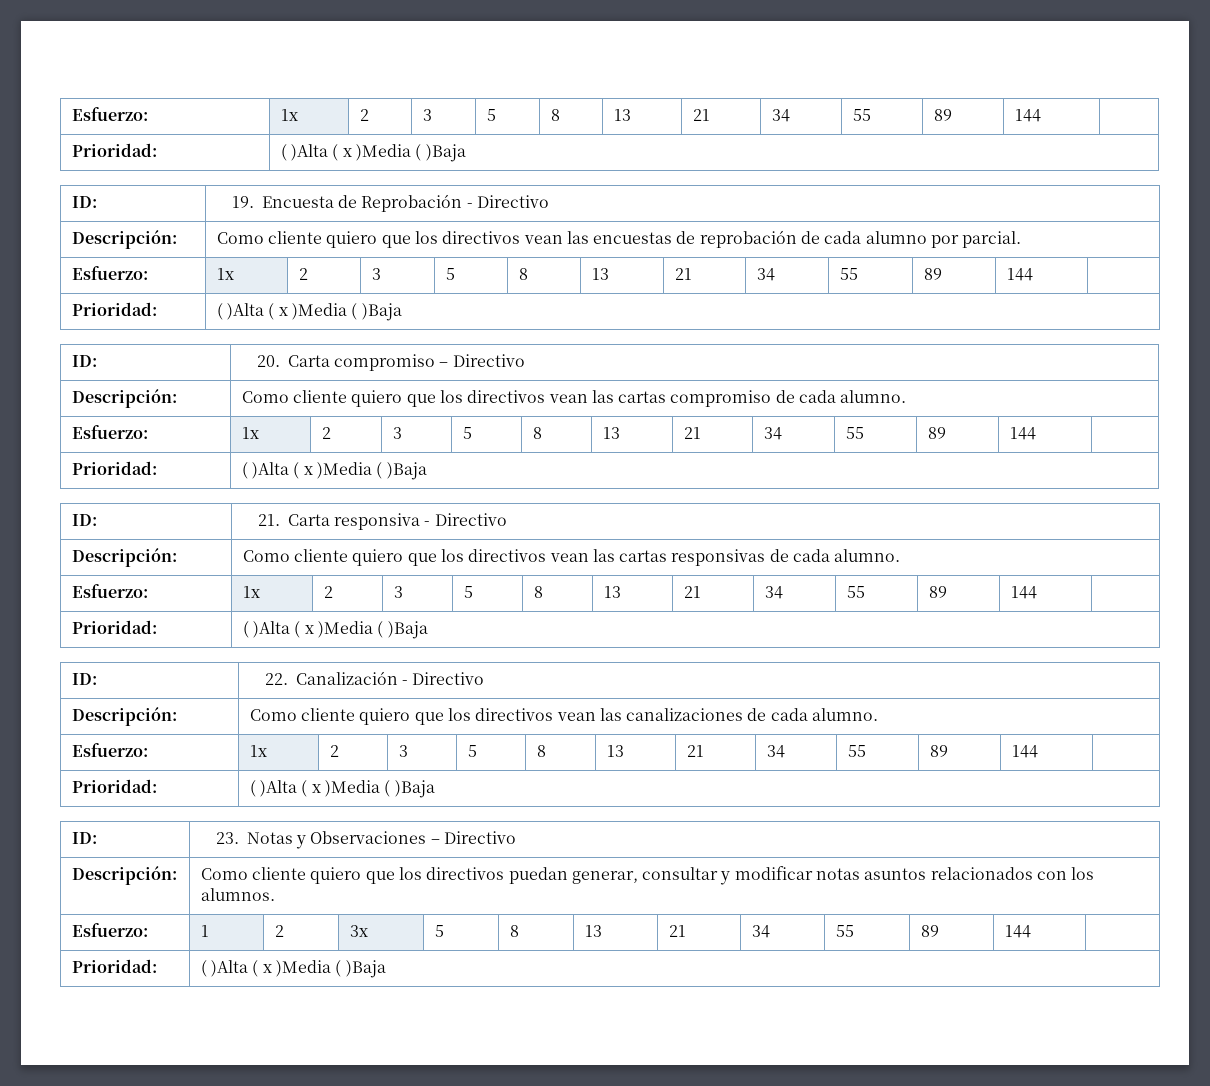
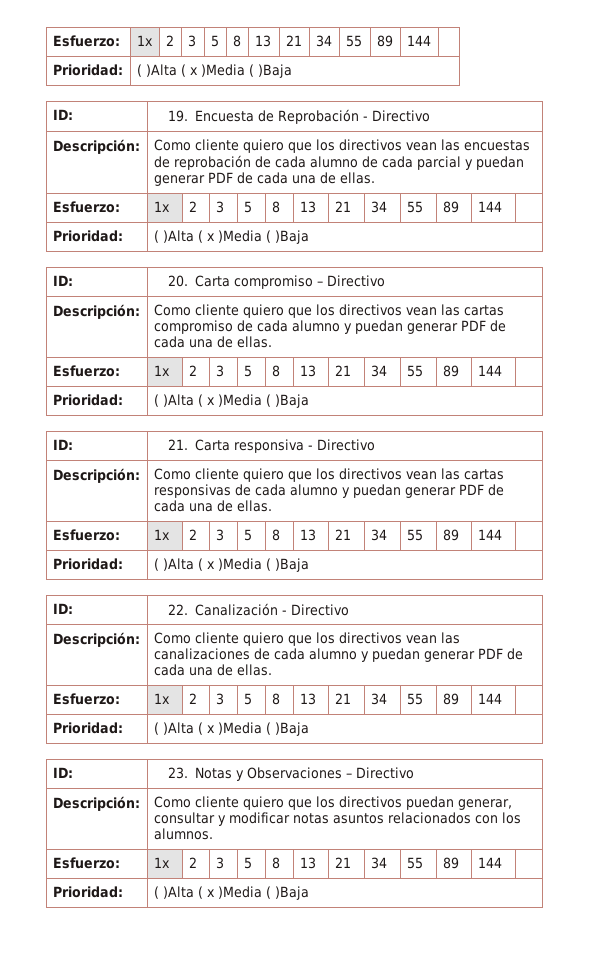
[931,231,1022,248] por parcial. -> [361,156,524,170] [153,172,375,186] de cada parcial y puedan generar PDF de cada una de ellas.
[840,390,907,403] alumno. -> [291,320,506,334] [153,336,272,348] alumno y puedan generar PDF de cada una de ellas.
[834,549,901,562] alumno. -> [289,484,504,498] [153,500,272,512] alumno y puedan generar PDF de cada una de ellas.
[812,708,879,721] alumno. -> [308,648,523,662] [153,664,272,676] alumno y puedan generar PDF de cada una de ellas.
[200,925,209,937] [274,925,284,937] [349,925,368,937] 1 | 2 | 3x -> [153,857,170,868] [188,857,197,868] [215,857,224,869] 1x | 2 | 3

